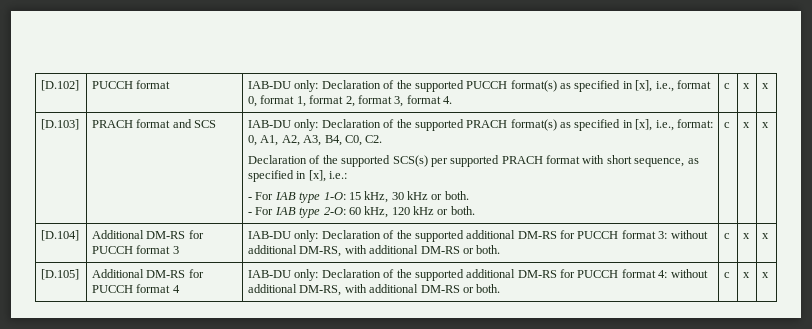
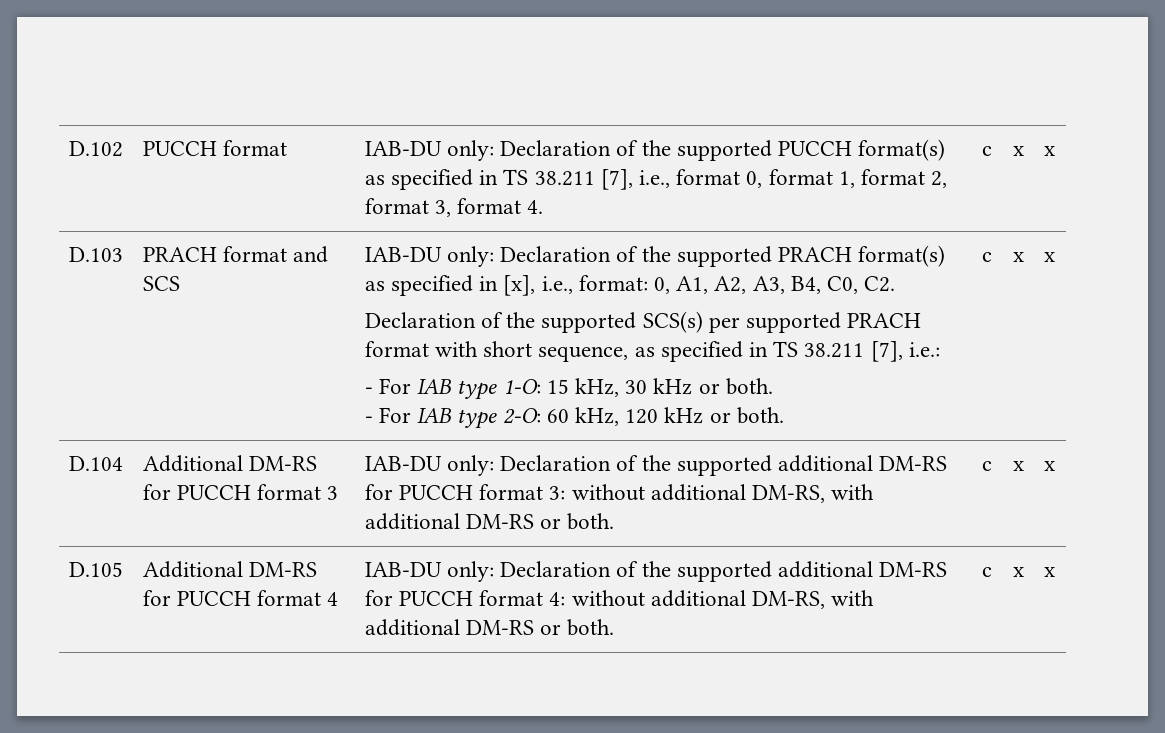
[41,80,80,91] [D.102] -> [68,141,123,157] D.102
[635,80,653,92] [x], -> [503,169,633,190] TS 38.211 [7],
[41,119,80,130] [D.103] -> [68,247,123,262] D.103
[308,170,326,182] [x], -> [773,341,903,362] TS 38.211 [7],
[41,230,80,241] [D.104] -> [68,456,123,471] D.104
[41,269,80,280] [D.105] -> [68,562,123,577] D.105

